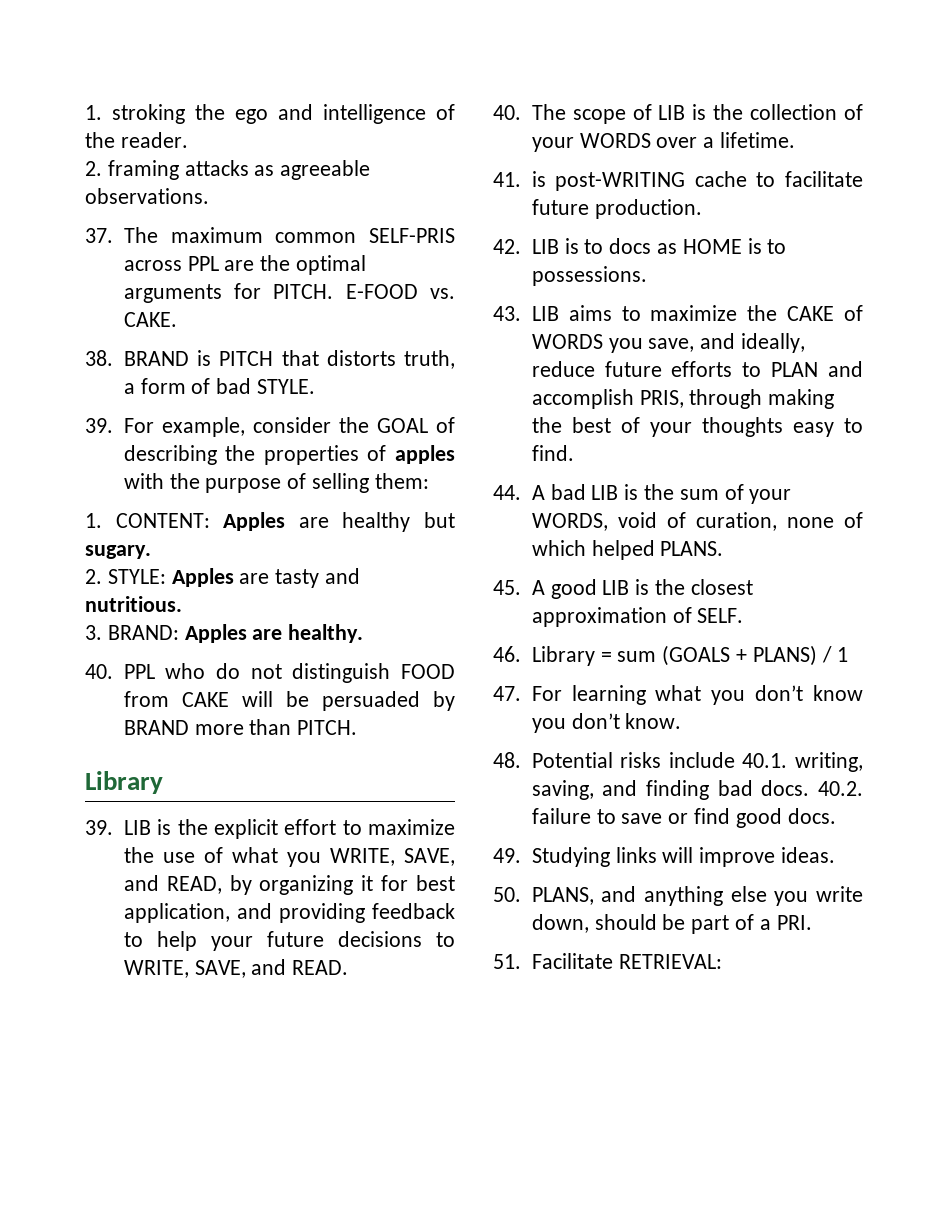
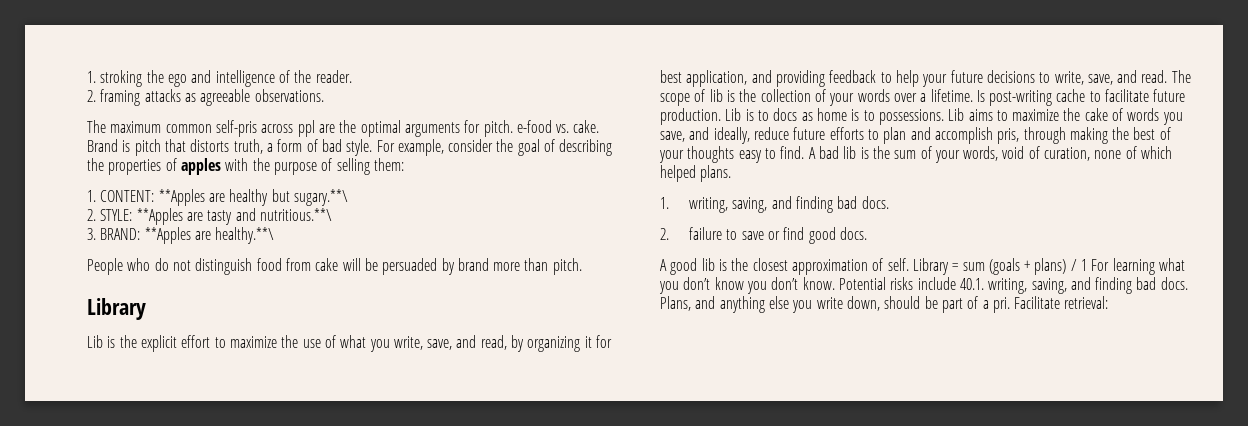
[85,228,113,243] 37. -> (324, 95) none
[369,228,455,243] [123,256,219,271] SELF-PRIS across PPL -> [215,120,315,137] self-pris across ppl
[273,284,455,299] [123,312,177,327] [85,350,274,366] PITCH. E-FOOD vs. CAKE. // 38. BRAND is PITCH -> [483,120,600,137] [87,139,161,156] pitch. e-food vs. cake. Brand is pitch
[256,379,315,394] [85,418,113,433] STYLE. // 39. -> [346,139,373,156] style.
[376,418,428,433] GOAL -> [517,139,540,156] goal
[223,512,286,531] Apples -> [158,189,205,206] **Apples
[85,545,151,559] sugary. -> [293,189,348,206] sugary.**\
[171,568,234,587] Apples -> [136,208,183,225] **Apples
[85,596,182,612] nutritious. -> [259,208,332,221] nutritious.**\
[184,624,364,643] [85,664,155,679] Apples are healthy. // 40. PPL -> [144,227,275,244] [87,258,123,275] **Apples are healthy.**\ // People
[401,664,455,679] [123,691,229,707] FOOD from CAKE -> [256,258,339,271] food from cake
[123,720,189,735] BRAND -> [457,258,489,271] brand
[297,720,358,735] PITCH. -> [552,258,582,275] pitch.
[85,820,151,835] 39. LIB -> [87,335,103,348] Lib
[329,848,455,866] [123,875,222,894] WRITE, SAVE, and READ, -> [393,335,507,350] write, save, and read,
[123,959,349,978] [493,105,521,120] WRITE, SAVE, and READ. // 40. -> [1054,70,1168,85] write, save, and read.
[658,105,686,120] LIB -> [709,89,723,102] lib
[579,133,651,148] WORDS -> [857,89,890,102] words
[493,171,686,191] // 41. is post-WRITING -> [976,90,1053,106] Is post-writing
[493,239,559,254] // 42. LIB -> [725,108,742,121] Lib
[682,239,742,254] HOME -> [816,108,847,121] home
[493,306,559,321] // 43. LIB -> [948,108,965,121] Lib
[787,305,863,321] [531,334,603,349] CAKE of WORDS -> [1084,108,1160,121] cake of words
[771,362,819,377] PLAN -> [883,127,907,144] plan
[639,390,684,408] PRIS, -> [997,128,1020,144] pris,
[493,485,521,500] // 44. -> (805, 152) none
[591,485,619,500] LIB -> [843,146,857,159] lib
[531,513,608,531] WORDS, -> [963,146,999,161] words,
[660,541,724,556] [493,580,521,595] PLANS. // 45. -> [700,165,732,182] [660,196,889,213] [660,227,868,244] plans. // 1. writing, saving, and finding bad docs. // 2. failure to save or find good docs. //
[602,580,630,595] LIB -> [701,258,715,271] lib
[697,608,744,623] [493,646,521,662] SELF. // 46. -> [887,258,909,271] self.
[662,645,817,666] (GOALS + PLANS) -> [988,258,1067,275] (goals + plans)
[493,686,521,701] // 47. -> (1088, 265) none
[493,752,521,768] // 48. -> (835, 283) none
[818,781,863,796] [531,808,836,828] [493,847,835,867] [493,887,594,905] 40.2. failure to save or find good docs. // 49. Studying links will improve ideas. // 50. PLANS, -> [660,296,691,311] Plans,
[776,915,812,930] [493,953,722,969] PRI. // 51. Facilitate RETRIEVAL: -> [992,296,1109,313] pri. Facilitate retrieval:

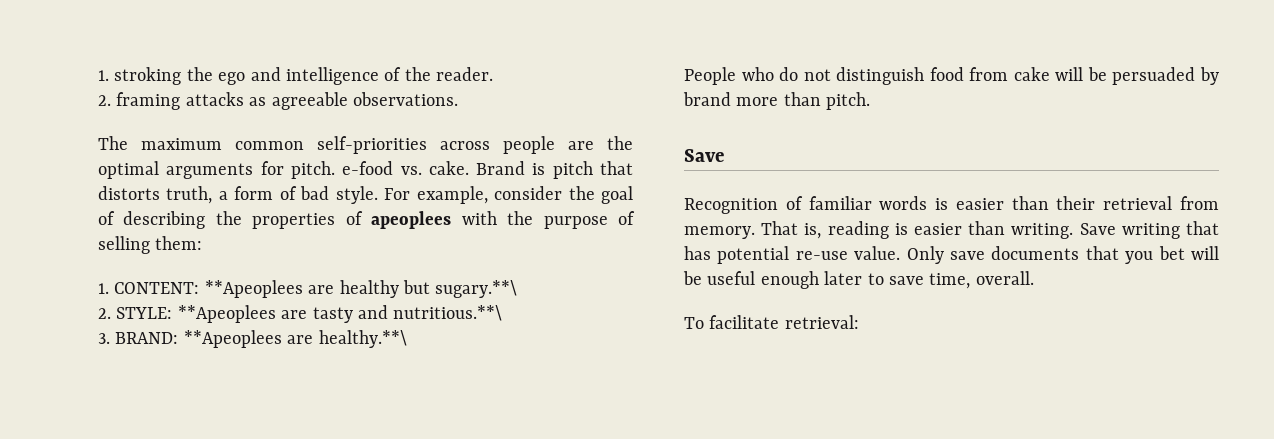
[215,120,315,137] self-pris across ppl -> [317,136,555,154] self-priorities across people
[180,158,221,175] apples -> [371,211,452,229] apeoplees
[158,189,205,206] **Apples -> [204,280,303,298] **Apeoplees
[136,208,183,225] **Apples -> [177,305,276,323] **Apeoplees
[144,227,191,244] **Apples -> [183,330,282,348] **Apeoplees
[87,298,146,320] [87,335,613,352] [660,70,1191,87] [660,89,1186,106] [660,108,1183,125] [660,127,1171,144] [659,146,1173,163] [660,165,732,182] [660,196,889,213] [660,227,868,244] [660,258,1186,275] [659,277,1188,294] [660,296,1061,313] Library // Lib is the explicit effort to maximize the use of what you write, save, and read, by organizing it for best application, and providing feedback to help your future decisions to write, save, and read. The scope of lib is the collection of your words over a lifetime. Is post-writing cache to facilitate future production. Lib is to docs as home is to possessions. Lib aims to maximize the cake of words you save, and ideally, reduce future efforts to plan and accomplish pris, through making the best of your thoughts easy to find. A bad lib is the sum of your words, void of curation, none of which helped plans. // 1. writing, saving, and finding bad docs. // 2. failure to save or find good docs. // A good lib is the closest approximation of self. Library = sum (goals + plans) / 1 For learning what you don’t know you don’t know. Potential risks include 40.1. writing, saving, and finding bad docs. Plans, and anything else you write down, should be part of a pri. Facilitate -> [684,149,724,162] [684,196,1219,214] [684,221,1219,239] [684,246,1219,264] [683,271,1034,289] [684,315,780,329] Save // Recognition of familiar words is easier than their retrieval from memory. That is, reading is easier than writing. Save writing that has potential re-use value. Only save documents that you bet will be useful enough later to save time, overall. // To facilitate

